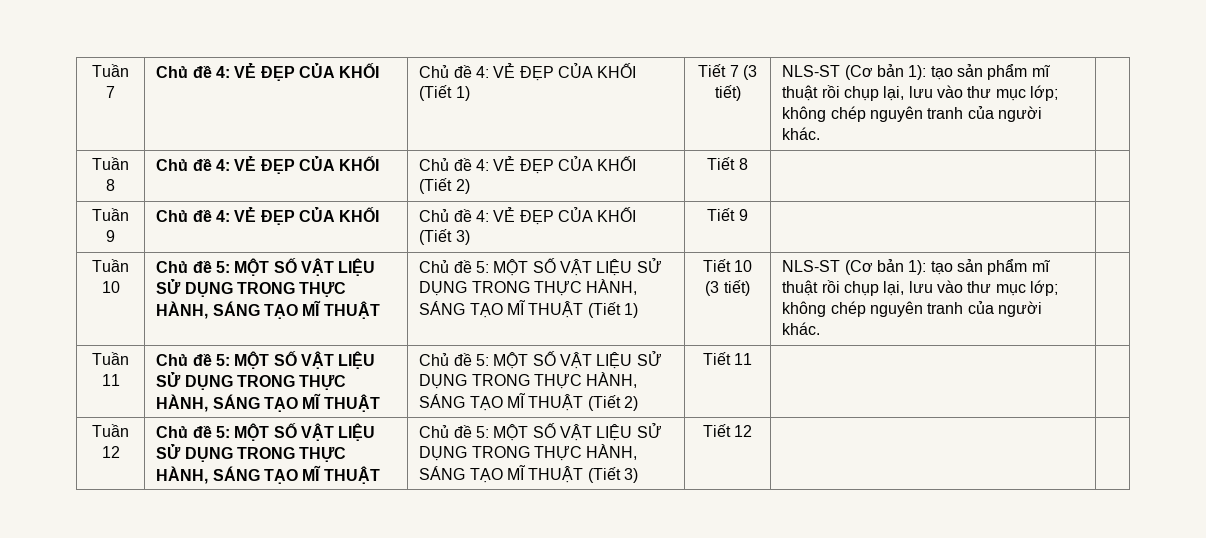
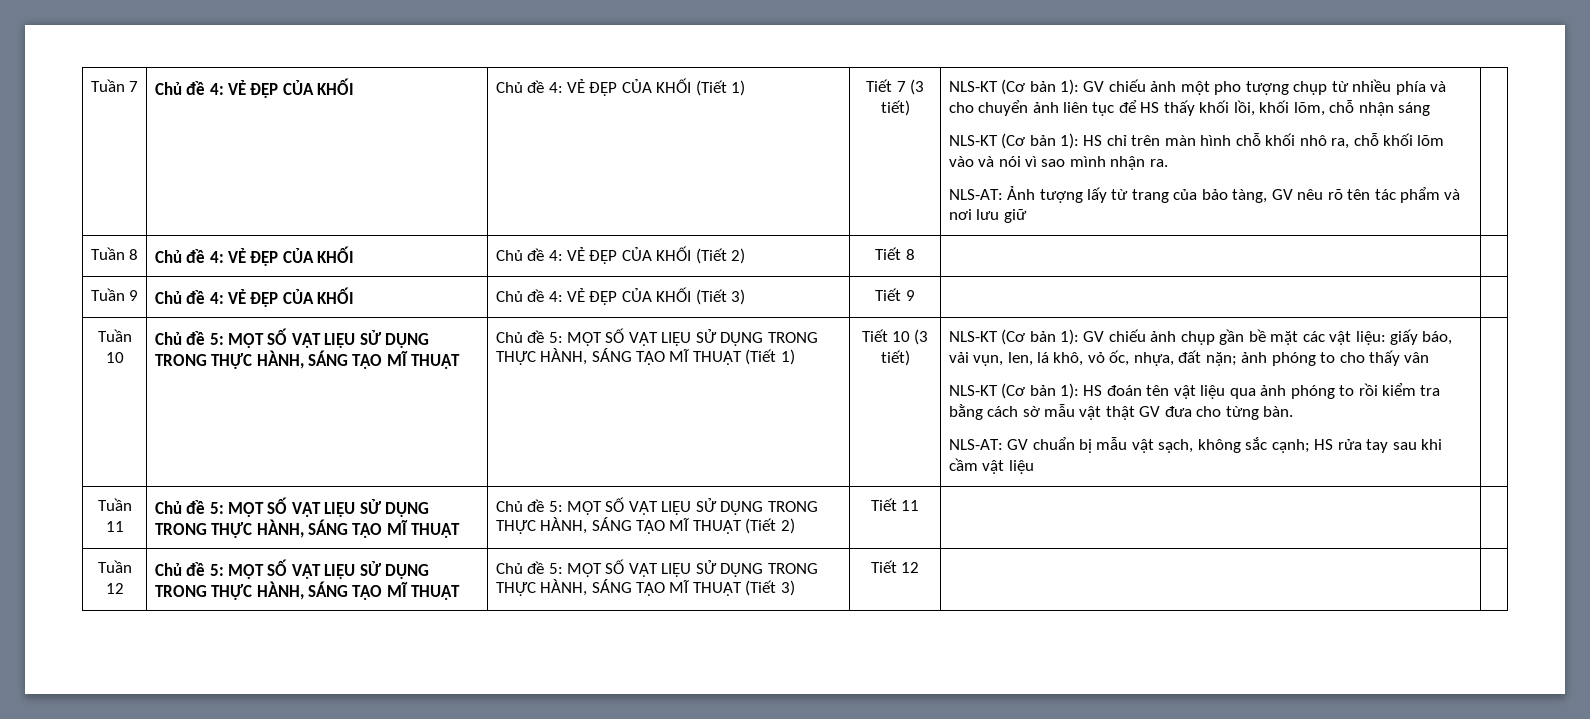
[782,64,1051,80] [782,85,1059,101] [782,106,1043,122] [782,127,821,140] NLS-ST (Cơ bản 1): tạo sản phẩm mĩ thuật rồi chụp lại, lưu vào thư mục lớp; không chép nguyên tranh của người khác. -> [948,79,1447,95] [948,100,1431,116] [948,133,1445,149] [948,156,1168,170] [948,186,1461,203] [948,209,1027,223] NLS-KT (Cơ bản 1): GV chiếu ảnh một pho tượng chụp từ nhiều phía và cho chuyển ảnh liên tục để HS thấy khối lồi, khối lõm, chỗ nhận sáng // NLS-KT (Cơ bản 1): HS chỉ trên màn hình chỗ khối nhô ra, chỗ khối lõm vào và nói vì sao mình nhận ra. // NLS-AT: Ảnh tượng lấy từ trang của bảo tàng, GV nêu rõ tên tác phẩm và nơi lưu giữ
[782,259,1051,275] [782,280,1059,296] [782,301,1043,317] [782,322,821,335] NLS-ST (Cơ bản 1): tạo sản phẩm mĩ thuật rồi chụp lại, lưu vào thư mục lớp; không chép nguyên tranh của người khác. -> [948,329,1453,345] [948,350,1430,366] [948,383,1441,399] [948,404,1294,420] [948,437,1443,453] [948,458,1034,474] NLS-KT (Cơ bản 1): GV chiếu ảnh chụp gần bề mặt các vật liệu: giấy báo, vải vụn, len, lá khô, vỏ ốc, nhựa, đất nặn; ảnh phóng to cho thấy vân // NLS-KT (Cơ bản 1): HS đoán tên vật liệu qua ảnh phóng to rồi kiểm tra bằng cách sờ mẫu vật thật GV đưa cho từng bàn. // NLS-AT: GV chuẩn bị mẫu vật sạch, không sắc cạnh; HS rửa tay sau khi cầm vật liệu

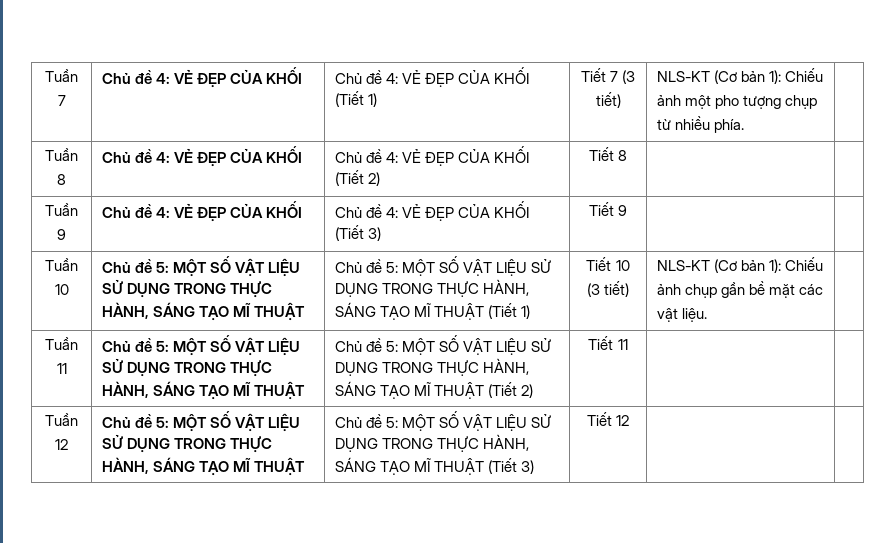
[1083,79,1146,92] GV chiếu -> [784,68,823,82] Chiếu
[1395,81,1447,95] [948,100,1431,116] [948,133,1445,149] [948,156,1168,170] [948,186,1461,203] [948,209,1027,223] phía và cho chuyển ảnh liên tục để HS thấy khối lồi, khối lõm, chỗ nhận sáng // NLS-KT (Cơ bản 1): HS chỉ trên màn hình chỗ khối nhô ra, chỗ khối lõm vào và nói vì sao mình nhận ra. // NLS-AT: Ảnh tượng lấy từ trang của bảo tàng, GV nêu rõ tên tác phẩm và nơi lưu giữ -> [713,119,744,133] phía.
[1083,329,1146,342] GV chiếu -> [784,257,823,271] Chiếu
[1355,329,1453,345] [948,350,1430,366] [948,383,1441,399] [948,404,1294,420] [948,437,1443,453] [948,458,1034,474] liệu: giấy báo, vải vụn, len, lá khô, vỏ ốc, nhựa, đất nặn; ảnh phóng to cho thấy vân // NLS-KT (Cơ bản 1): HS đoán tên vật liệu qua ảnh phóng to rồi kiểm tra bằng cách sờ mẫu vật thật GV đưa cho từng bàn. // NLS-AT: GV chuẩn bị mẫu vật sạch, không sắc cạnh; HS rửa tay sau khi cầm vật liệu -> [681,308,707,322] liệu.

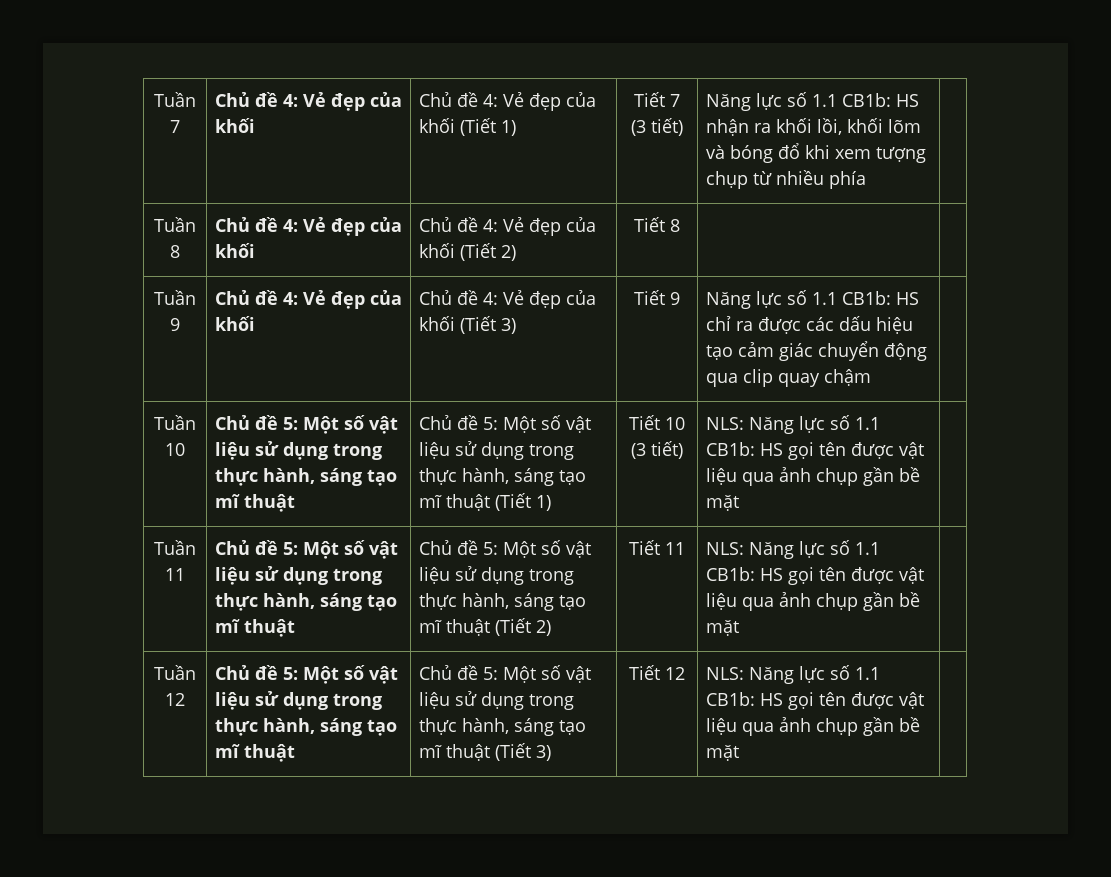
[173,67,302,88] [334,67,529,87] VẺ ĐẸP CỦA KHỐI | Chủ đề 4: VẺ ĐẸP CỦA KHỐI -> [302,92,402,111] [214,118,255,133] [418,92,596,111] [418,118,455,133] Vẻ đẹp của khối | Chủ đề 4: Vẻ đẹp của khối
[656,68,823,84] [656,95,739,109] NLS-KT (Cơ bản 1): Chiếu ảnh một pho -> [705,92,919,111] [705,118,921,136] [705,143,871,163] Năng lực số 1.1 CB1b: HS nhận ra khối lồi, khối lõm và bóng đổ khi xem
[713,119,744,133] phía. -> [828,171,866,189] phía
[173,146,302,167] [334,146,529,166] VẺ ĐẸP CỦA KHỐI | Chủ đề 4: VẺ ĐẸP CỦA KHỐI -> [302,217,402,236] [214,243,255,258] [418,217,596,236] [418,243,455,258] Vẻ đẹp của khối | Chủ đề 4: Vẻ đẹp của khối
[173,201,302,222] [334,201,529,221] VẺ ĐẸP CỦA KHỐI | Chủ đề 4: VẺ ĐẸP CỦA KHỐI -> [302,290,402,309] [214,316,255,331] [418,290,596,309] [418,316,455,331] Vẻ đẹp của khối | Chủ đề 4: Vẻ đẹp của khối
(628, 210) none -> [705,290,919,309] [705,316,913,334] [705,341,927,361] [705,369,871,387] Năng lực số 1.1 CB1b: HS chỉ ra được các dấu hiệu tạo cảm giác chuyển động qua clip quay chậm
[172,256,300,277] [101,279,272,298] [101,302,305,321] [334,256,551,276] [334,279,529,297] [334,302,484,320] MỘT SỐ VẬT LIỆU SỬ DỤNG TRONG THỰC HÀNH, SÁNG TẠO MĨ THUẬT | Chủ đề 5: MỘT SỐ VẬT LIỆU SỬ DỤNG TRONG THỰC HÀNH, SÁNG TẠO MĨ THUẬT -> [302,415,398,434] [214,441,382,460] [214,468,397,486] [214,494,295,512] [418,415,591,433] [418,441,574,460] [418,468,586,486] [418,494,490,511] Một số vật liệu sử dụng trong thực hành, sáng tạo mĩ thuật | Chủ đề 5: Một số vật liệu sử dụng trong thực hành, sáng tạo mĩ thuật
[656,257,823,273] [656,281,823,298] [656,308,707,322] NLS-KT (Cơ bản 1): Chiếu ảnh chụp gần bề mặt các vật liệu. -> [705,415,880,434] [705,442,924,460] [705,467,920,486] [705,495,739,511] NLS: Năng lực số 1.1 CB1b: HS gọi tên được vật liệu qua ảnh chụp gần bề mặt
[172,335,300,356] [101,358,272,377] [101,381,305,400] [334,335,551,355] [334,358,529,376] [334,381,533,399] [588,336,628,350] MỘT SỐ VẬT LIỆU SỬ DỤNG TRONG THỰC HÀNH, SÁNG TẠO MĨ THUẬT | Chủ đề 5: MỘT SỐ VẬT LIỆU SỬ DỤNG TRONG THỰC HÀNH, SÁNG TẠO MĨ THUẬT (Tiết 2) | Tiết 11 | -> [302,540,398,559] [214,566,382,585] [214,593,397,611] [214,619,295,637] [418,540,591,558] [418,566,574,585] [418,593,586,611] [418,618,551,636] [629,540,685,555] [705,540,880,559] [705,567,924,585] [705,592,920,611] [705,620,739,636] Một số vật liệu sử dụng trong thực hành, sáng tạo mĩ thuật | Chủ đề 5: Một số vật liệu sử dụng trong thực hành, sáng tạo mĩ thuật (Tiết 2) | Tiết 11 | NLS: Năng lực số 1.1 CB1b: HS gọi tên được vật liệu qua ảnh chụp gần bề mặt
[172,411,300,432] [101,434,272,453] [101,457,305,476] [334,411,551,431] [334,434,529,452] [334,457,534,475] [586,412,630,426] MỘT SỐ VẬT LIỆU SỬ DỤNG TRONG THỰC HÀNH, SÁNG TẠO MĨ THUẬT | Chủ đề 5: MỘT SỐ VẬT LIỆU SỬ DỤNG TRONG THỰC HÀNH, SÁNG TẠO MĨ THUẬT (Tiết 3) | Tiết 12 | -> [302,665,398,684] [214,691,382,710] [214,718,397,736] [214,744,295,762] [418,665,591,683] [418,691,574,710] [418,718,586,736] [418,743,551,761] [629,665,685,680] [705,665,880,684] [705,692,924,710] [705,717,920,736] [705,745,739,761] Một số vật liệu sử dụng trong thực hành, sáng tạo mĩ thuật | Chủ đề 5: Một số vật liệu sử dụng trong thực hành, sáng tạo mĩ thuật (Tiết 3) | Tiết 12 | NLS: Năng lực số 1.1 CB1b: HS gọi tên được vật liệu qua ảnh chụp gần bề mặt

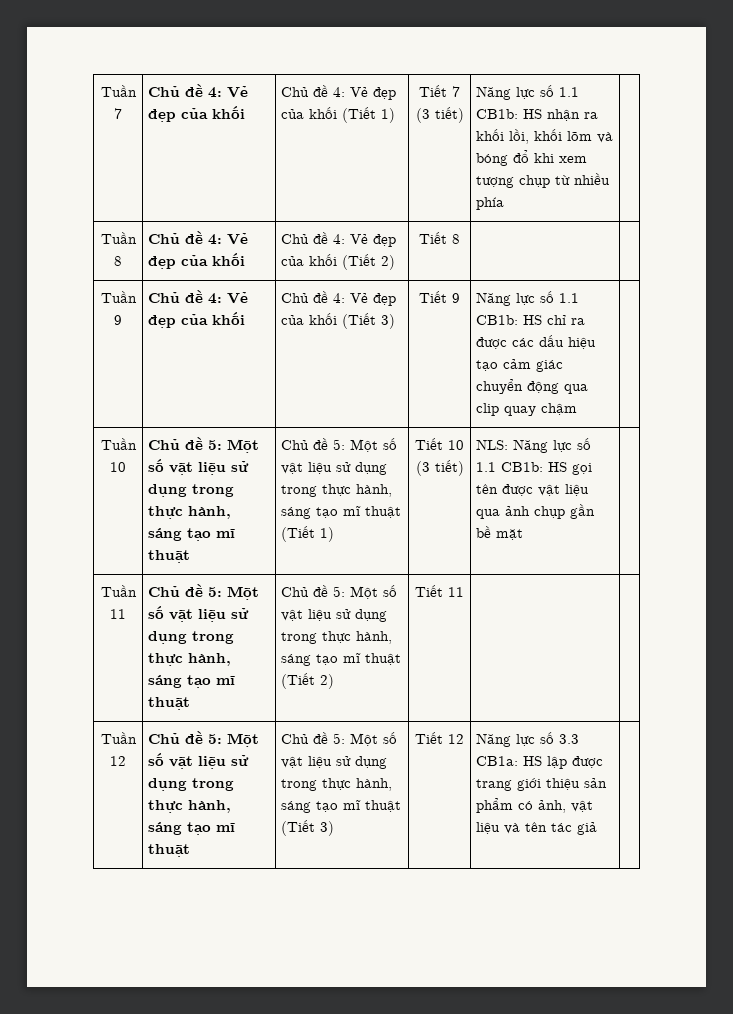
[705,540,880,559] [705,567,924,585] [705,592,920,611] [705,620,739,636] NLS: Năng lực số 1.1 CB1b: HS gọi tên được vật liệu qua ảnh chụp gần bề mặt -> (464, 592) none
[705,665,880,684] [705,692,924,710] [705,717,920,736] [705,745,739,761] NLS: Năng lực số 1.1 CB1b: HS gọi tên được vật liệu qua ảnh chụp gần bề mặt -> [476,732,580,747] [476,756,604,769] [476,778,608,791] [476,798,594,813] [476,822,598,835] Năng lực số 3.3 CB1a: HS lập được trang giới thiệu sản phẩm có ảnh, vật liệu và tên tác giả

